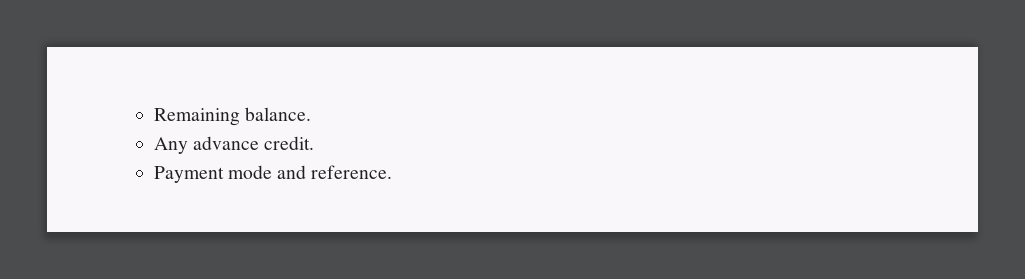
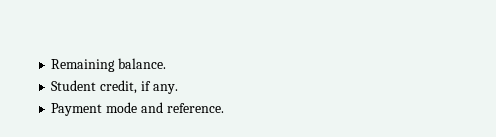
[153,136,315,154] Any advance credit. -> [51,80,178,94] Student credit, if any.

